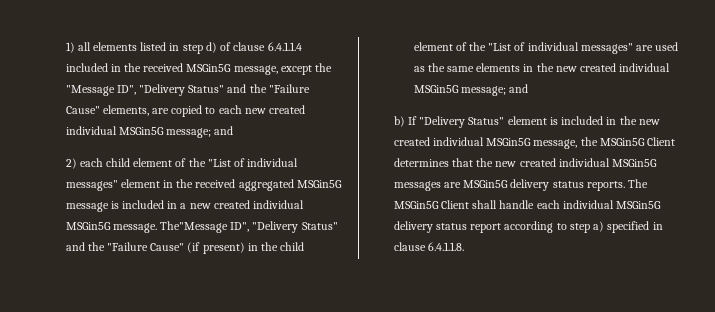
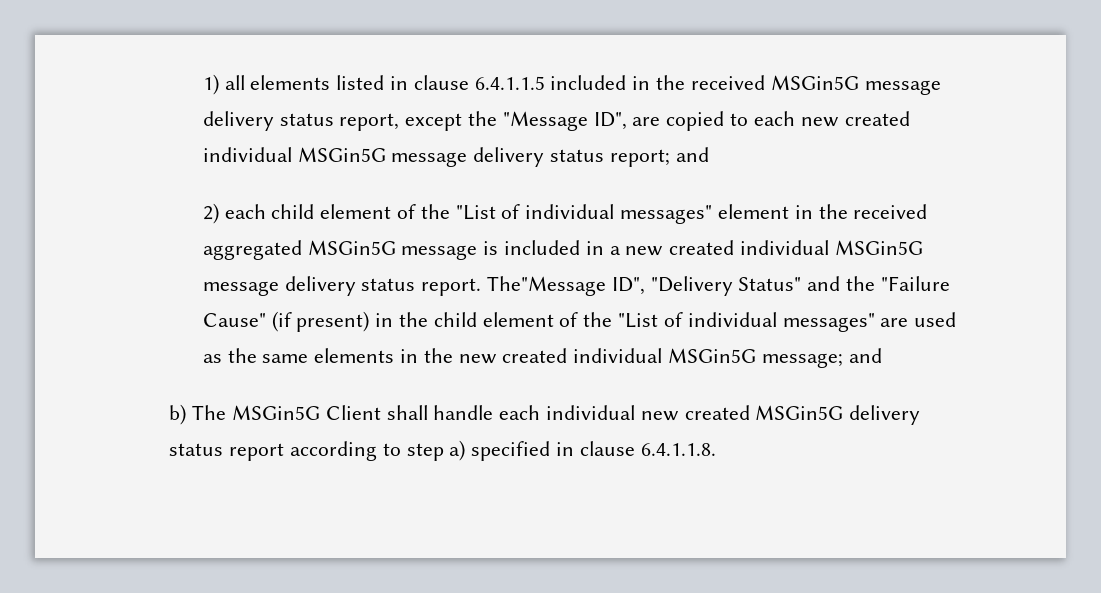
[182,42,302,54] step d) of clause 6.4.1.1.4 -> [413,75,545,90] clause 6.4.1.1.5
[233,63,333,75] [65,84,310,96] [65,105,149,116] message, except the "Message ID", "Delivery Status" and the "Failure Cause" elements, -> [864,80,941,95] [202,111,627,131] message delivery status report, except the "Message ID",
[166,128,212,138] message; -> [391,147,670,167] message delivery status report;
[112,223,157,233] message. -> [202,276,482,296] message delivery status report.
[408,116,660,128] [393,137,676,149] [393,158,658,167] [393,179,625,191] If "Delivery Status" element is included in the new created individual MSGin5G message, the MSGin5G Client determines that the new created individual MSGin5G messages are MSGin5G delivery status reports. -> (187, 414) none
(614, 204) none -> [640,405,750,421] new created

